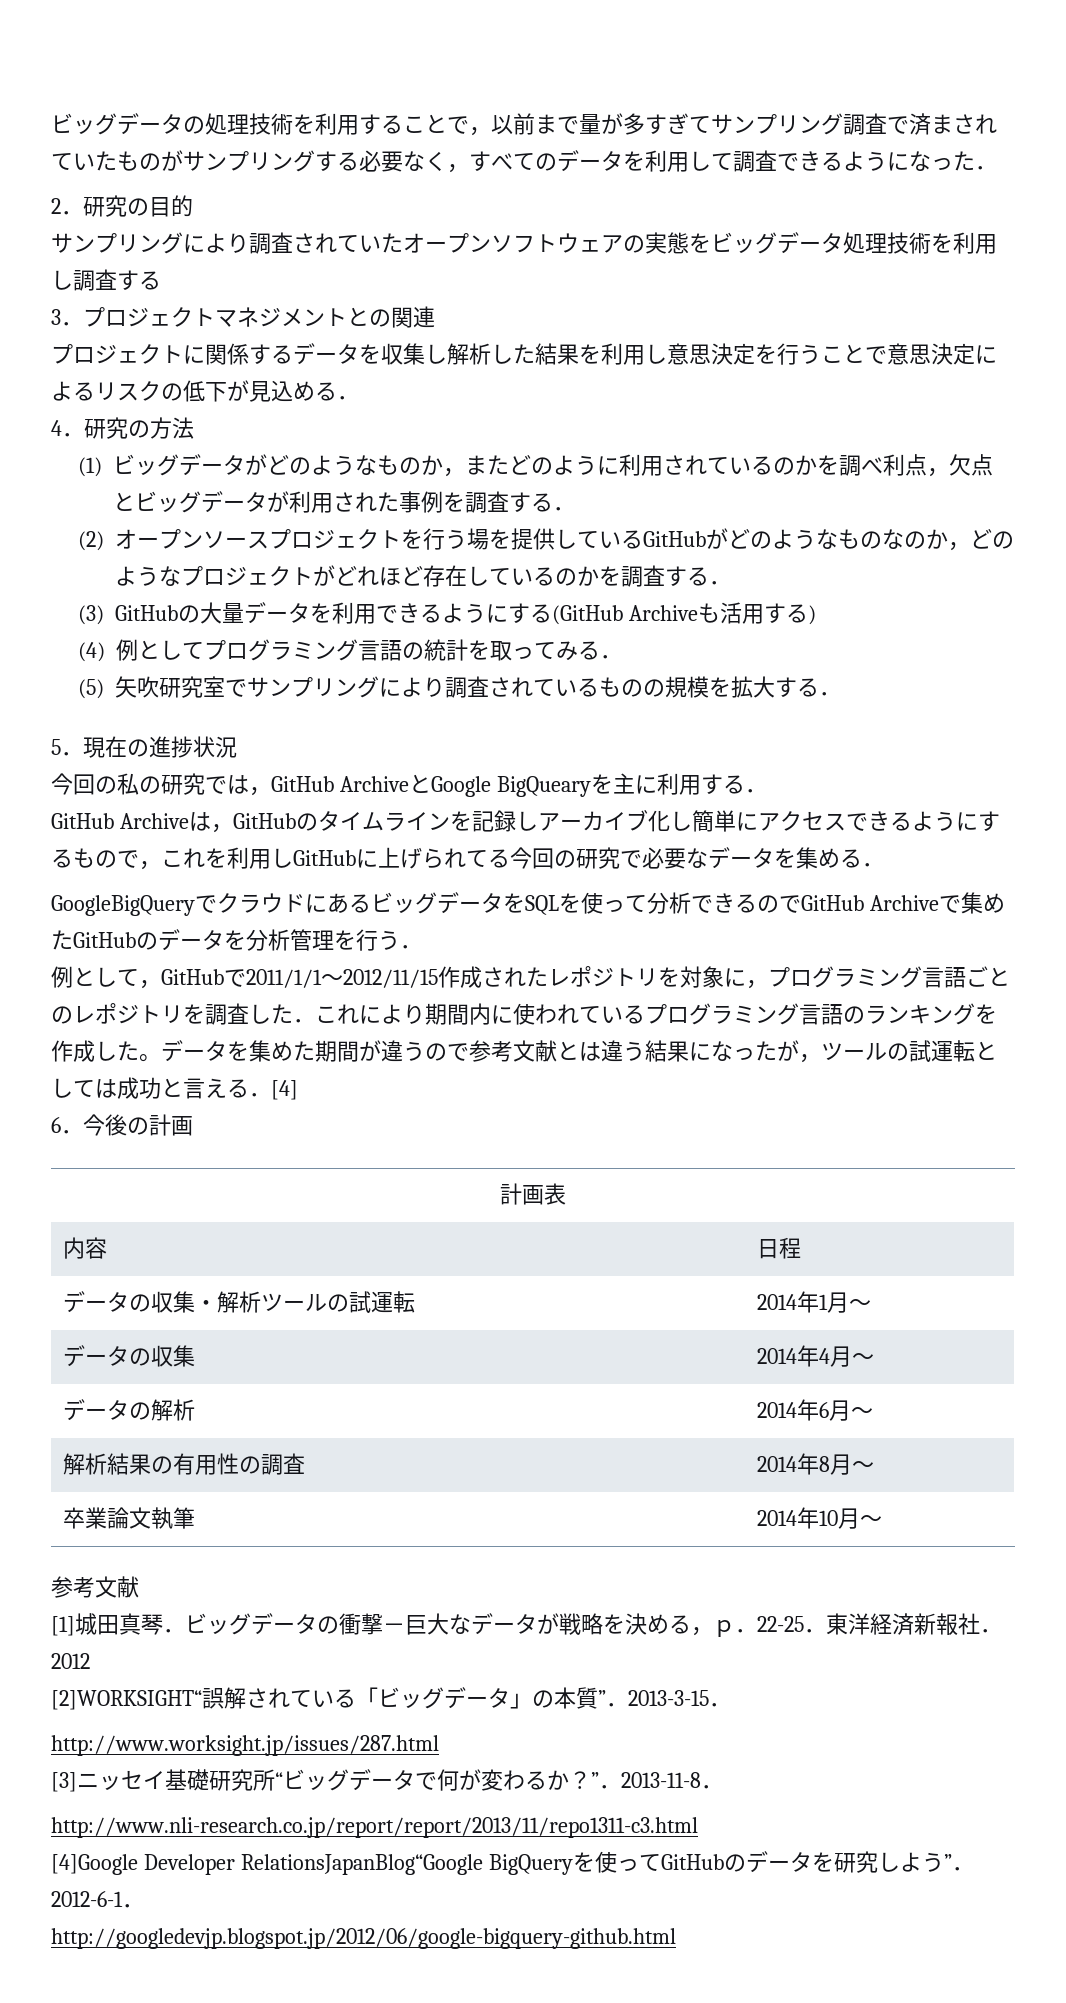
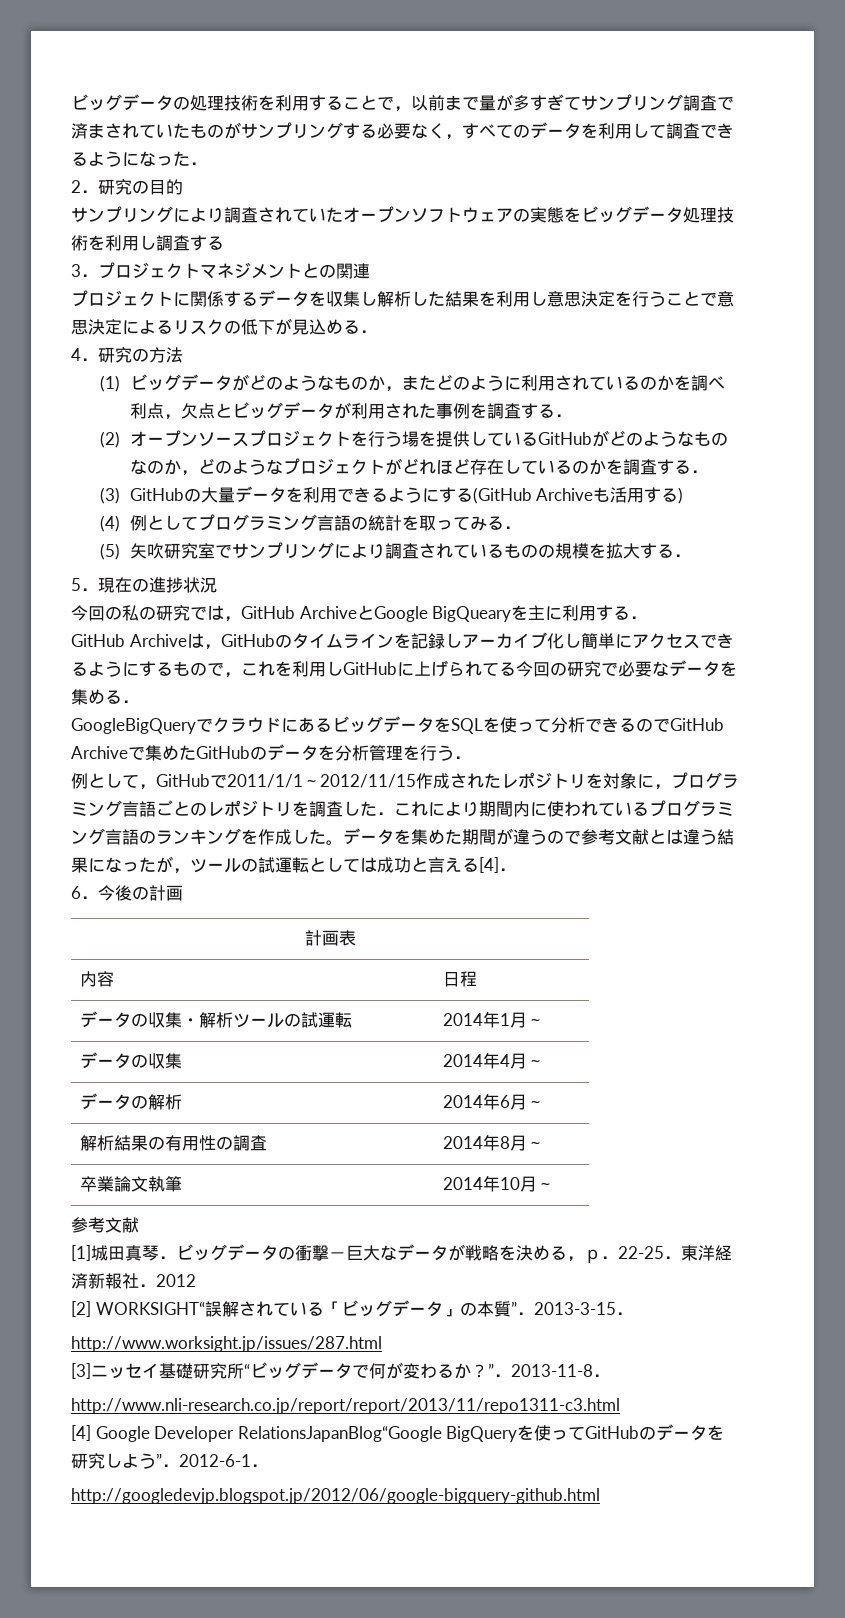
[249,1080,298,1100] ．[4] -> [479,857,516,873] [4]．
[51,1690,202,1710] [2]WORKSIGHT“ -> [71,1301,205,1317] [2] WORKSIGHT“
[51,1854,138,1875] [4]Google -> [71,1425,150,1442] [4] Google

